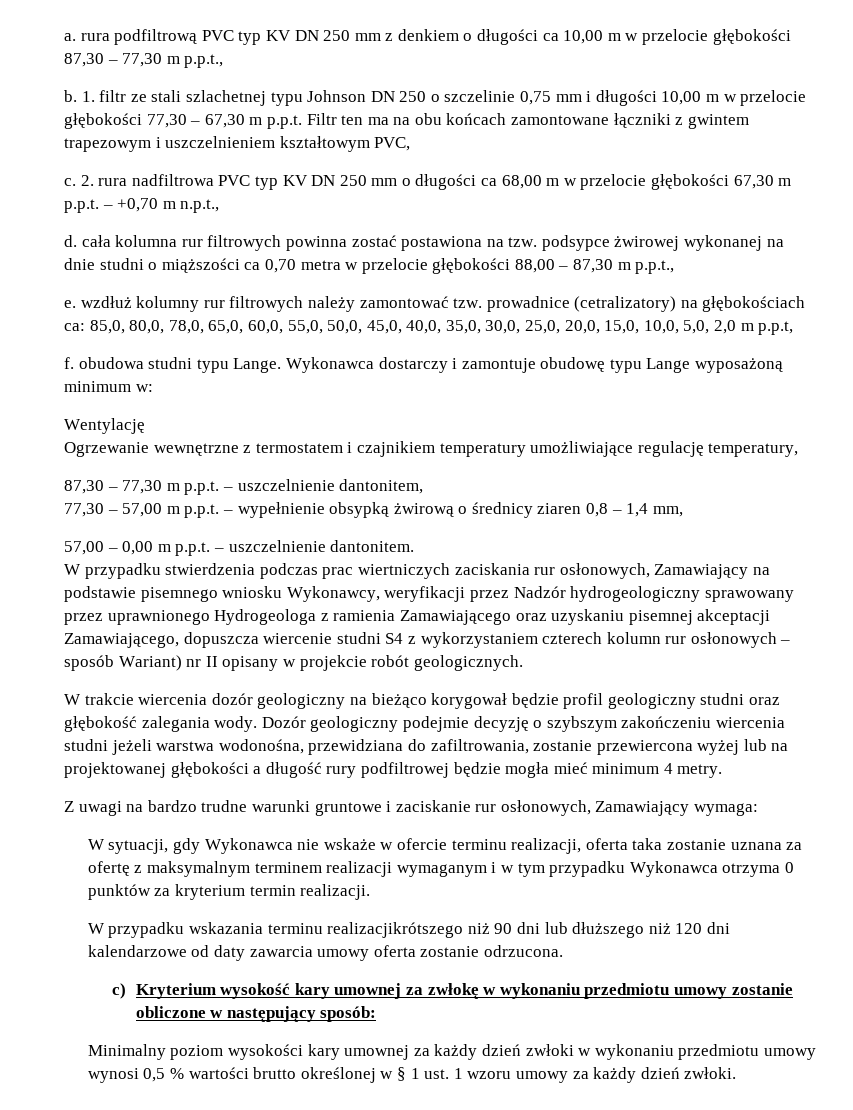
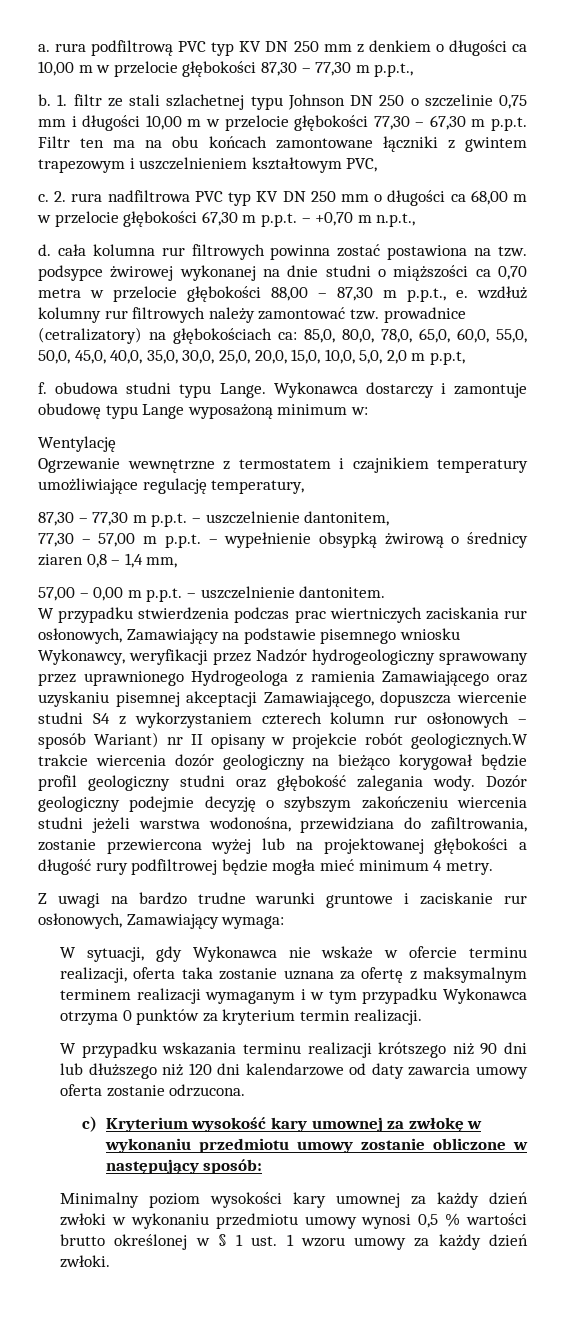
(675, 267) // -> (446, 295) none
[413,655,523,671] [64,694,81,705] geologicznych. // W -> [411,733,528,749] geologicznych.W
[327,922,464,938] realizacjikrótszego -> [307,1042,447,1058] realizacji krótszego

